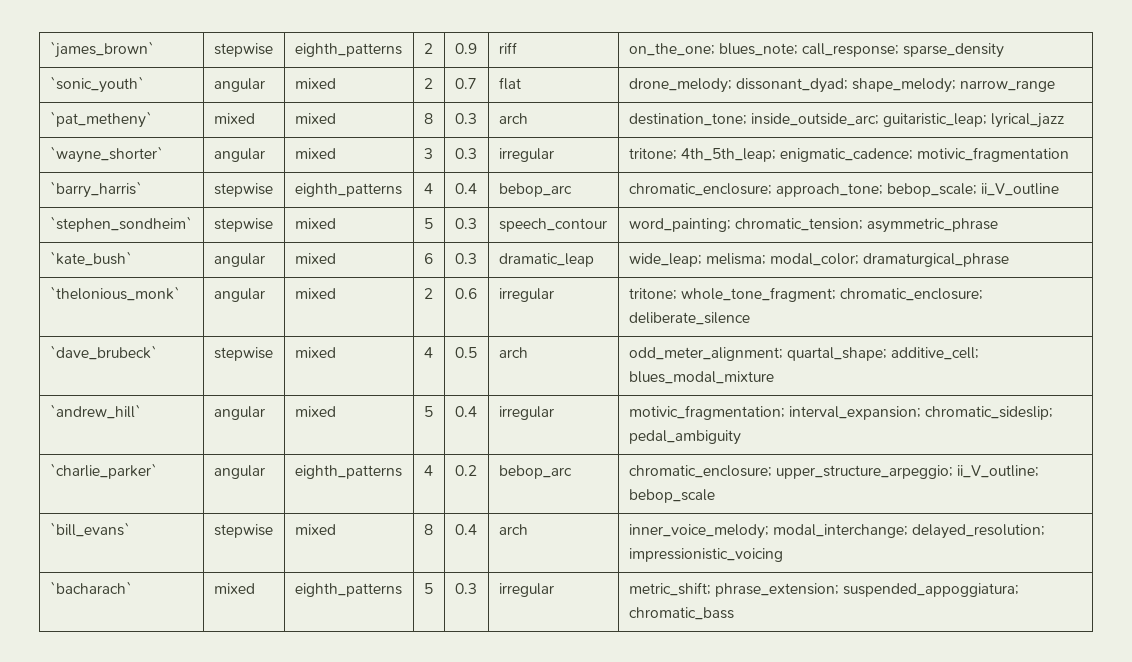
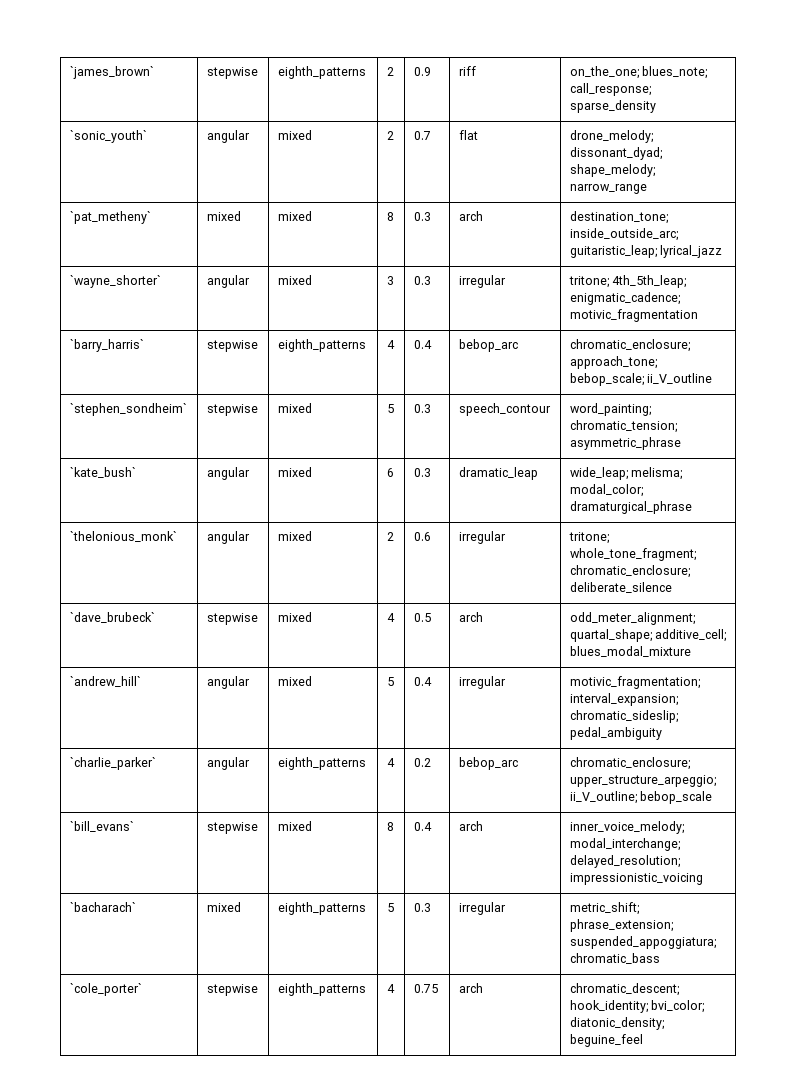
(734, 613) none -> [69,983,142,996] [206,984,258,996] [277,983,366,996] [386,984,395,993] [413,984,438,993] [458,983,483,993] [569,983,679,996] [569,1000,705,1013] [569,1017,664,1030] [569,1034,643,1047] // `cole_porter` | stepwise | eighth_patterns | 4 | 0.75 | arch | chromatic_descent; hook_identity; bvi_color; diatonic_density; beguine_feel

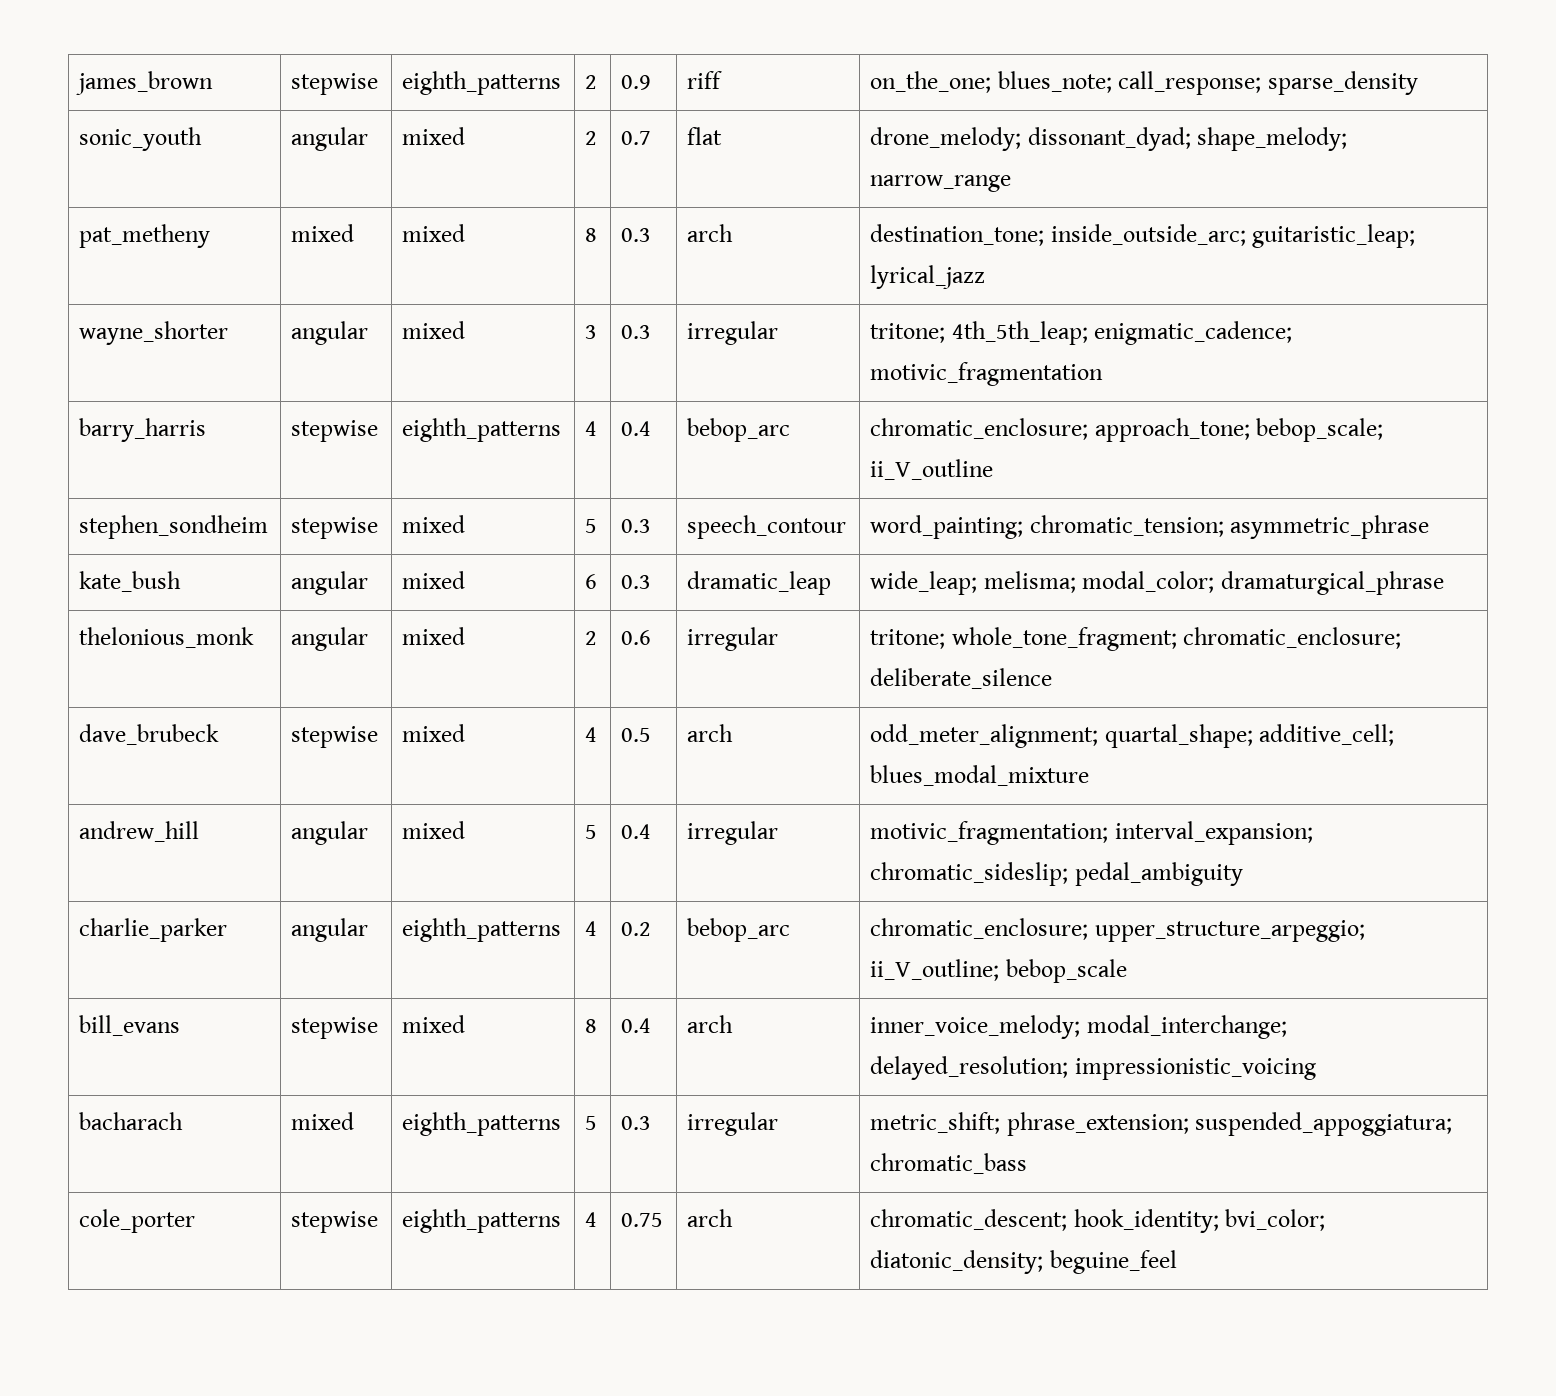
[69,66,154,79] `james_brown` -> [76,71,214,95] james_brown
[69,130,147,143] `sonic_youth` -> [79,127,203,151] sonic_youth
[69,211,151,224] `pat_metheny` -> [79,224,211,248] pat_metheny
[69,275,161,288] `wayne_shorter` -> [79,321,229,345] wayne_shorter
[69,339,144,352] `barry_harris` -> [79,418,207,442] barry_harris
[69,403,187,416] `stephen_sondheim` -> [79,515,269,539] stephen_sondheim
[69,467,136,478] `kate_bush` -> [79,571,182,592] kate_bush
[69,531,177,542] `thelonious_monk` -> [79,627,255,648] thelonious_monk
[69,612,155,623] `dave_brubeck` -> [79,724,220,745] dave_brubeck
[69,676,141,687] `andrew_hill` -> [79,821,200,842] andrew_hill
[69,757,156,770] `charlie_parker` -> [79,918,228,942] charlie_parker
[69,821,134,832] `bill_evans` -> [79,1015,181,1036] bill_evans
[69,902,136,912] `bacharach` -> [79,1112,184,1130] bacharach
[69,983,142,996] `cole_porter` -> [79,1209,196,1233] cole_porter

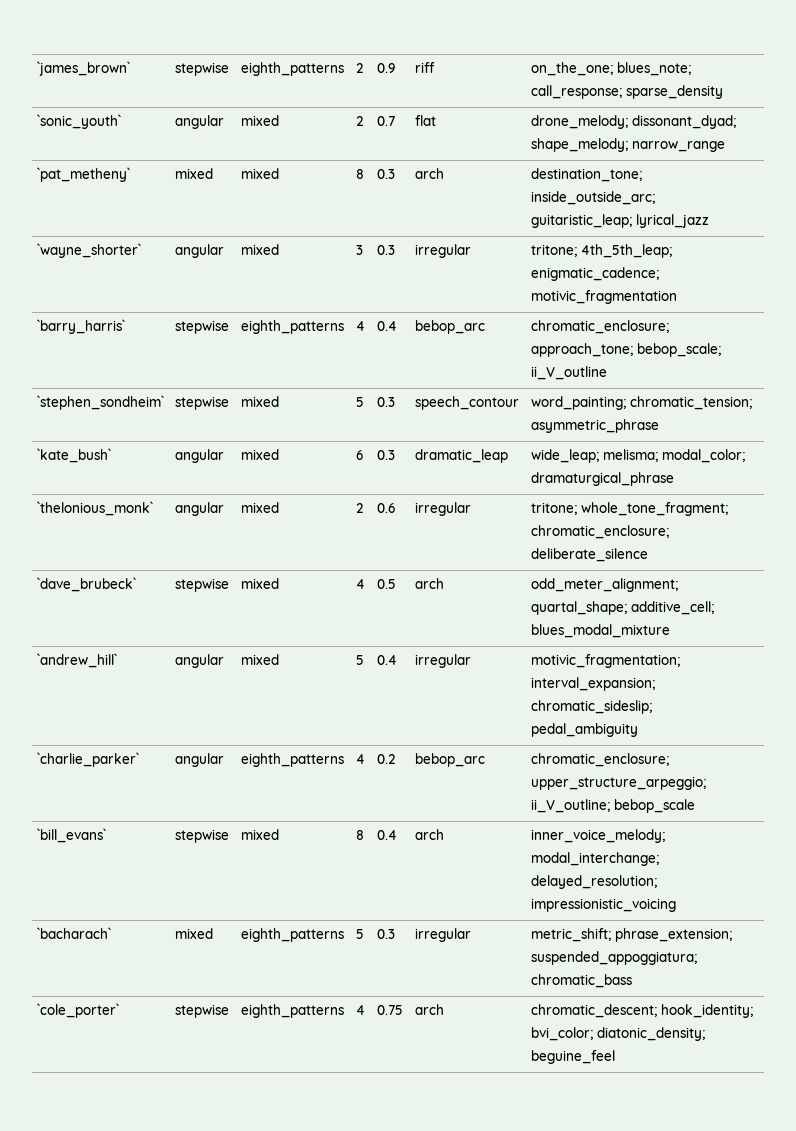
[76,71,214,95] james_brown -> [37,61,131,76] `james_brown`
[79,127,203,151] sonic_youth -> [37,114,122,129] `sonic_youth`
[79,224,211,248] pat_metheny -> [37,167,131,182] `pat_metheny`
[79,321,229,345] wayne_shorter -> [37,243,142,258] `wayne_shorter`
[79,418,207,442] barry_harris -> [37,319,126,334] `barry_harris`
[79,515,269,539] stephen_sondheim -> [37,395,165,410] `stephen_sondheim`
[79,571,182,592] kate_bush -> [37,448,112,463] `kate_bush`
[79,627,255,648] thelonious_monk -> [37,501,154,516] `thelonious_monk`
[79,724,220,745] dave_brubeck -> [37,577,137,592] `dave_brubeck`
[79,821,200,842] andrew_hill -> [37,653,118,668] `andrew_hill`
[79,918,228,942] charlie_parker -> [37,752,140,767] `charlie_parker`
[79,1015,181,1036] bill_evans -> [37,828,107,843] `bill_evans`
[79,1112,184,1130] bacharach -> [37,927,112,939] `bacharach`
[79,1209,196,1233] cole_porter -> [37,1003,120,1018] `cole_porter`

